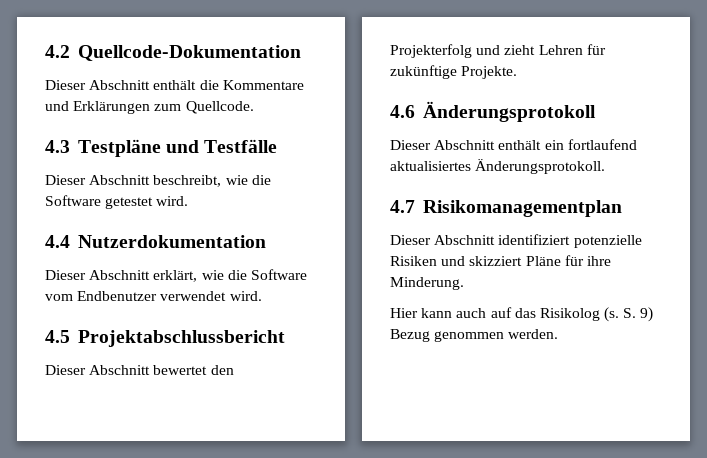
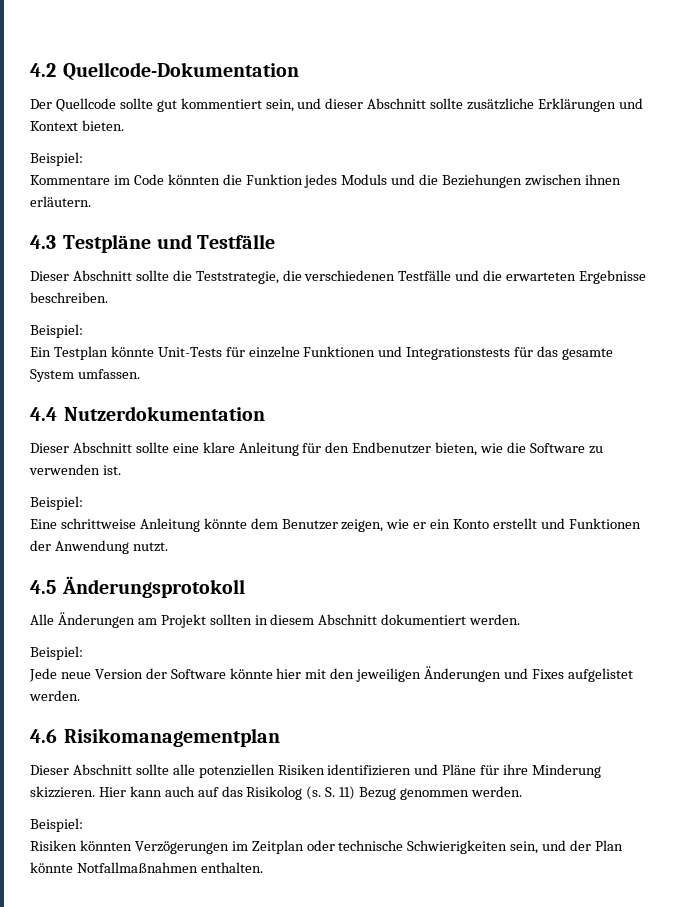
[45,80,304,90] [45,101,254,114] Dieser Abschnitt enthält die Kommentare und Erklärungen zum Quellcode. -> [30,98,643,112] [30,120,124,131] [30,152,83,166] [30,174,621,188] [30,196,91,207] Der Quellcode sollte gut kommentiert sein, und dieser Abschnitt sollte zusätzliche Erklärungen und Kontext bieten. // Beispiel: // Kommentare im Code könnten die Funktion jedes Moduls und die Beziehungen zwischen ihnen erläutern.
[153,175,271,187] [45,195,189,209] [45,235,266,248] [45,269,307,282] [45,291,262,301] [45,330,285,347] [45,365,234,375] [390,44,606,58] [390,65,518,79] [390,101,596,122] [390,139,637,150] [390,159,606,174] [390,200,622,217] [390,234,642,248] [390,256,523,266] beschreibt, wie die Software getestet wird. // 4.4 Nutzerdokumentation // Dieser Abschnitt erklärt, wie die Software vom Endbenutzer verwendet wird. // 4.5 Projektabschlussbericht // Dieser Abschnitt bewertet den Projekterfolg und zieht Lehren für zukünftige Projekte. // 4.6 Änderungsprotokoll // Dieser Abschnitt enthält ein fortlaufend aktualisiertes Änderungsprotokoll. // 4.7 Risikomanagementplan // Dieser Abschnitt identifiziert potenzielle Risiken und skizziert -> [135,270,647,284] [30,292,108,303] [30,324,83,338] [30,346,614,360] [30,369,140,382] [30,406,266,421] [30,442,603,456] [29,464,121,475] [30,496,83,510] [30,518,641,532] [30,540,168,554] [30,576,246,598] [30,612,521,628] [30,646,83,660] [29,666,633,682] [29,690,80,701] [30,728,281,747] [30,764,439,778] sollte die Teststrategie, die verschiedenen Testfälle und die erwarteten Ergebnisse beschreiben. // Beispiel: // Ein Testplan könnte Unit-Tests für einzelne Funktionen und Integrationstests für das gesamte System umfassen. // 4.4 Nutzerdokumentation // Dieser Abschnitt sollte eine klare Anleitung für den Endbenutzer bieten, wie die Software zu verwenden ist. // Beispiel: // Eine schrittweise Anleitung könnte dem Benutzer zeigen, wie er ein Konto erstellt und Funktionen der Anwendung nutzt. // 4.5 Änderungsprotokoll // Alle Änderungen am Projekt sollten in diesem Abschnitt dokumentiert werden. // Beispiel: // Jede neue Version der Software könnte hier mit den jeweiligen Änderungen und Fixes aufgelistet werden. // 4.6 Risikomanagementplan // Dieser Abschnitt sollte alle potenziellen Risiken identifizieren und
[390,277,464,290] Minderung. // -> [532,764,602,778] [30,786,95,798] Minderung skizzieren.
[640,307,654,322] 9) -> [339,786,356,800] 11)
(559, 334) none -> [30,818,83,832] [30,840,624,854] [30,862,263,873] // Beispiel: // Risiken könnten Verzögerungen im Zeitplan oder technische Schwierigkeiten sein, und der Plan könnte Notfallmaßnahmen enthalten.

